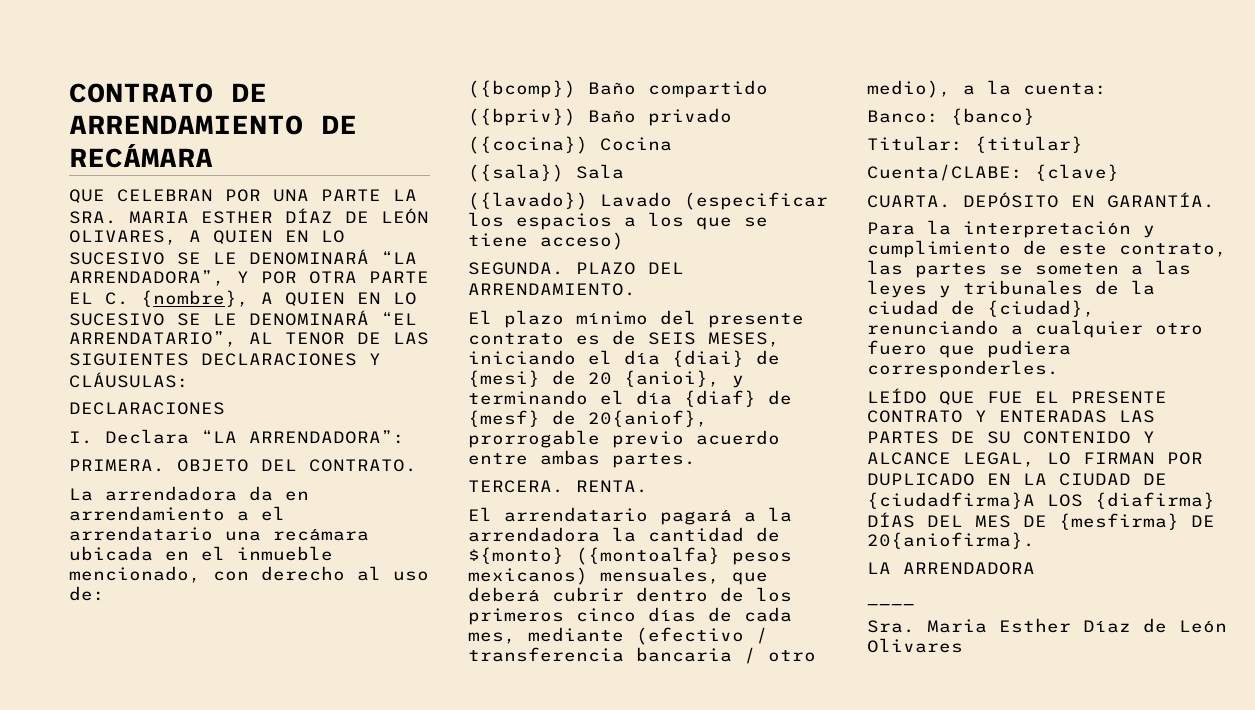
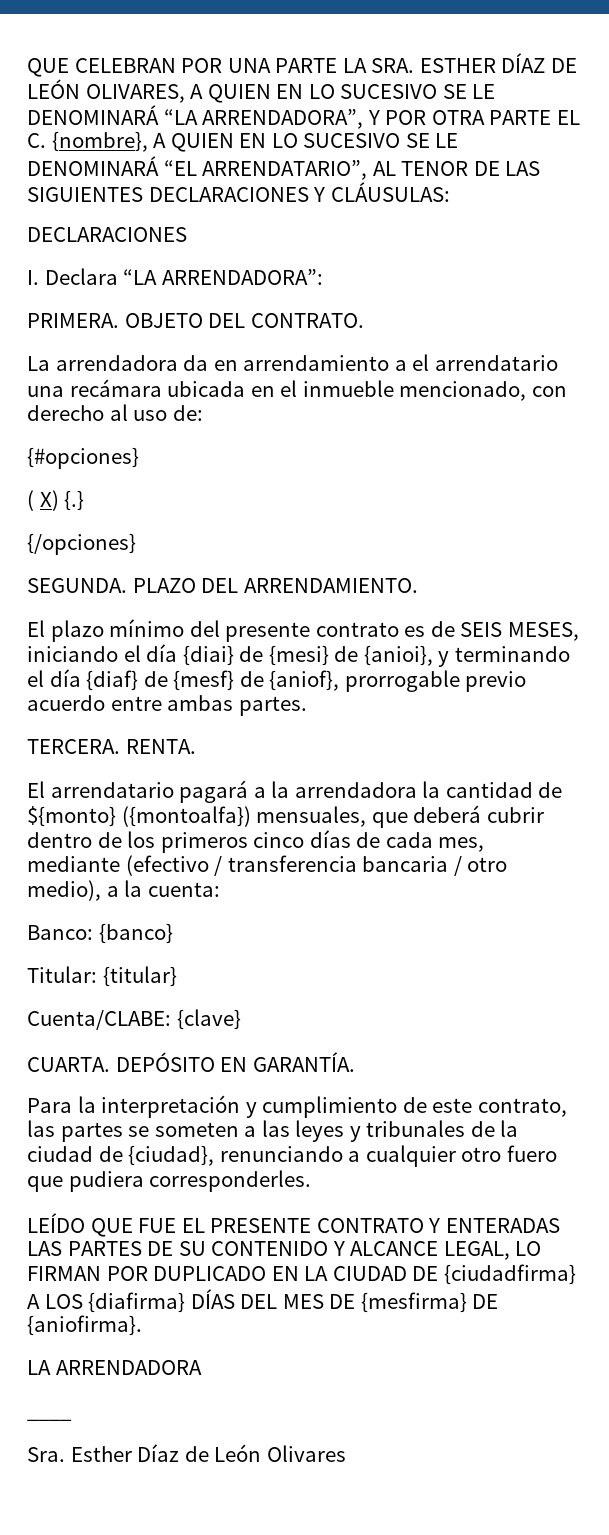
[69,83,267,103] [69,115,357,135] [69,144,213,168] CONTRATO DE ARRENDAMIENTO DE RECÁMARA // -> (27, 67) none
[129,211,189,223] MARIA -> (415, 65) none
[468,80,768,98] [468,108,732,126] [468,136,672,154] [468,164,624,182] [468,192,828,210] [468,212,768,230] [468,232,624,250] ({bcomp}) Baño compartido // ({bpriv}) Baño privado // ({cocina}) Cocina // ({sala}) Sala // ({lavado}) Lavado (especificar los espacios a los que se tiene acceso) -> [27,447,139,469] [27,490,85,511] [27,533,136,555] {#opciones} // ( X) {.} // {/opciones}
[588,372,612,385] 20 -> (359, 654) none
[588,410,708,427] 20{aniof}, -> [269,670,340,691] {aniof},
[576,547,792,565] [468,567,588,585] ({montoalfa} pesos mexicanos) -> [121,806,251,827] ({montoalfa})
[867,492,1035,509] {ciudadfirma}A -> [443,1264,576,1285] [27,1294,40,1309] {ciudadfirma} A
[867,532,1035,549] 20{aniofirma}. -> [27,1315,142,1336] {aniofirma}.
[927,619,987,633] Maria -> (65, 1454) none

